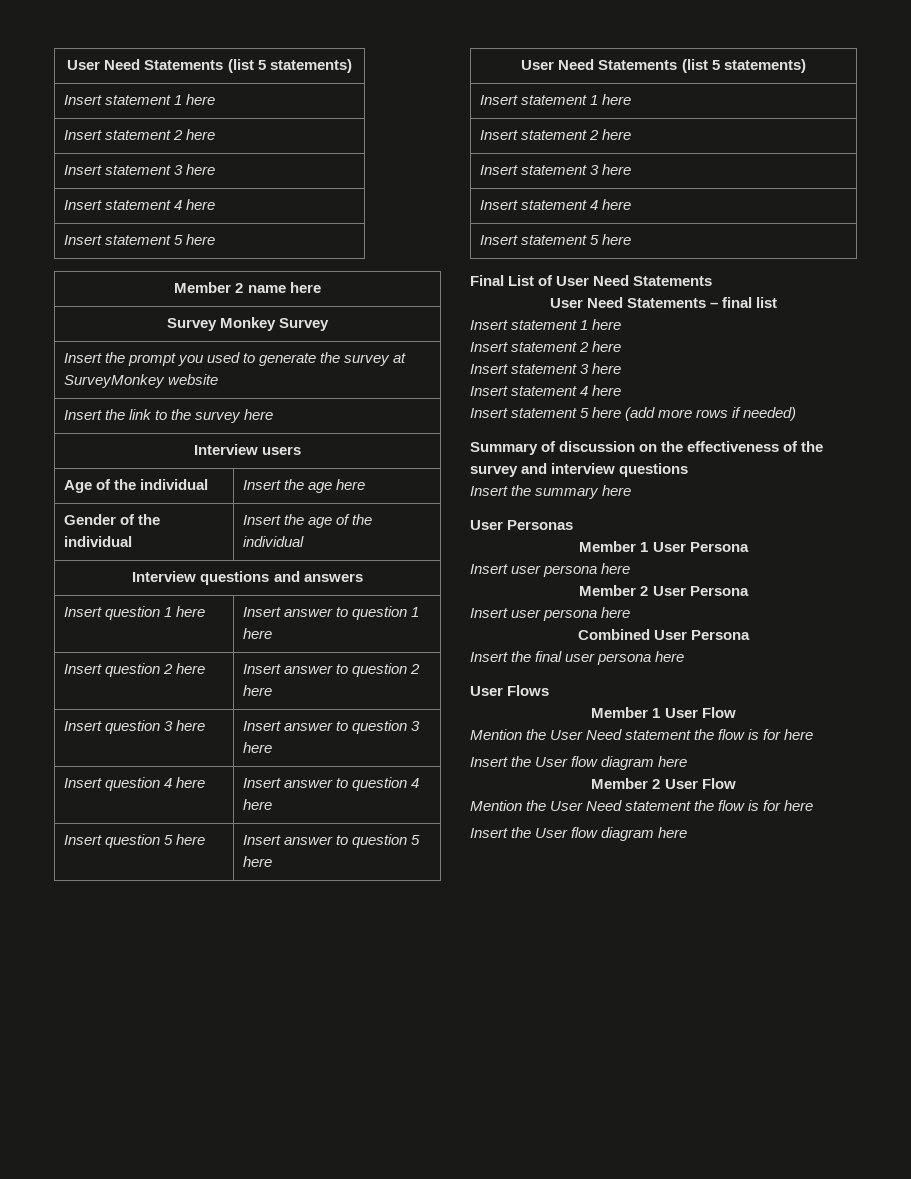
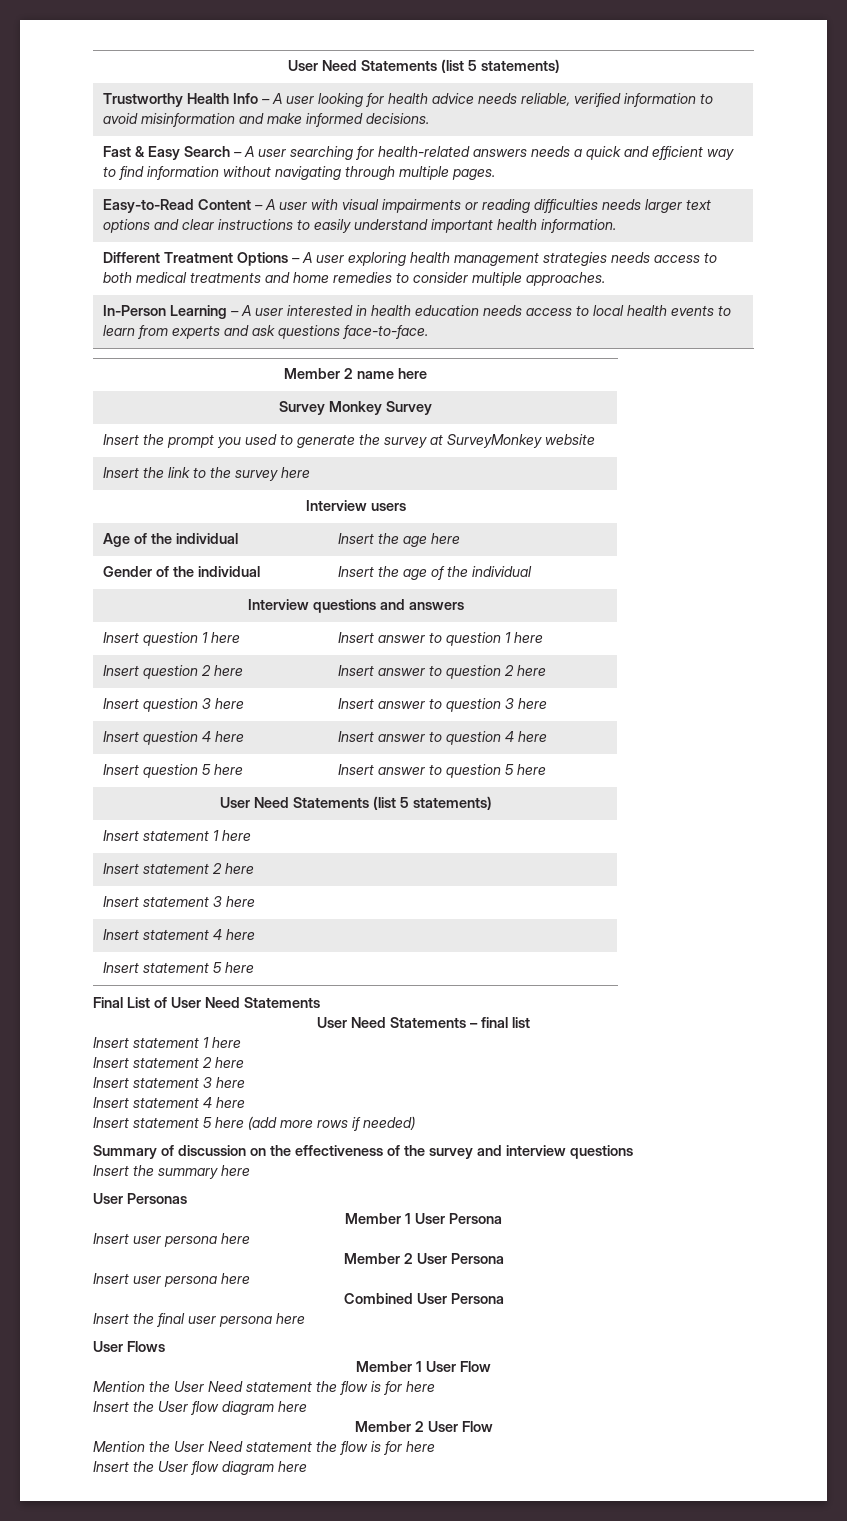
[67,59,352,73] [63,94,215,105] [63,129,215,140] [63,164,215,175] [63,199,215,210] [63,234,215,245] User Need Statements (list 5 statements) // Insert statement 1 here // Insert statement 2 here // Insert statement 3 here // Insert statement 4 here // Insert statement 5 here -> [287,59,560,73] [103,93,714,107] [103,113,430,127] [103,146,735,160] [103,166,496,180] [103,199,712,213] [103,219,617,233] [103,252,718,266] [103,272,606,286] [103,305,732,319] [103,325,429,339] User Need Statements (list 5 statements) // Trustworthy Health Info – A user looking for health advice needs reliable, verified information to avoid misinformation and make informed decisions. // Fast & Easy Search – A user searching for health-related answers needs a quick and efficient way to find information without navigating through multiple pages. // Easy-to-Read Content – A user with visual impairments or reading difficulties needs larger text options and clear instructions to easily understand important health information. // Different Treatment Options – A user exploring health management strategies needs access to both medical treatments and home remedies to consider multiple approaches. // In-Person Learning – A user interested in health education needs access to local health events to learn from experts and ask questions face-to-face.

